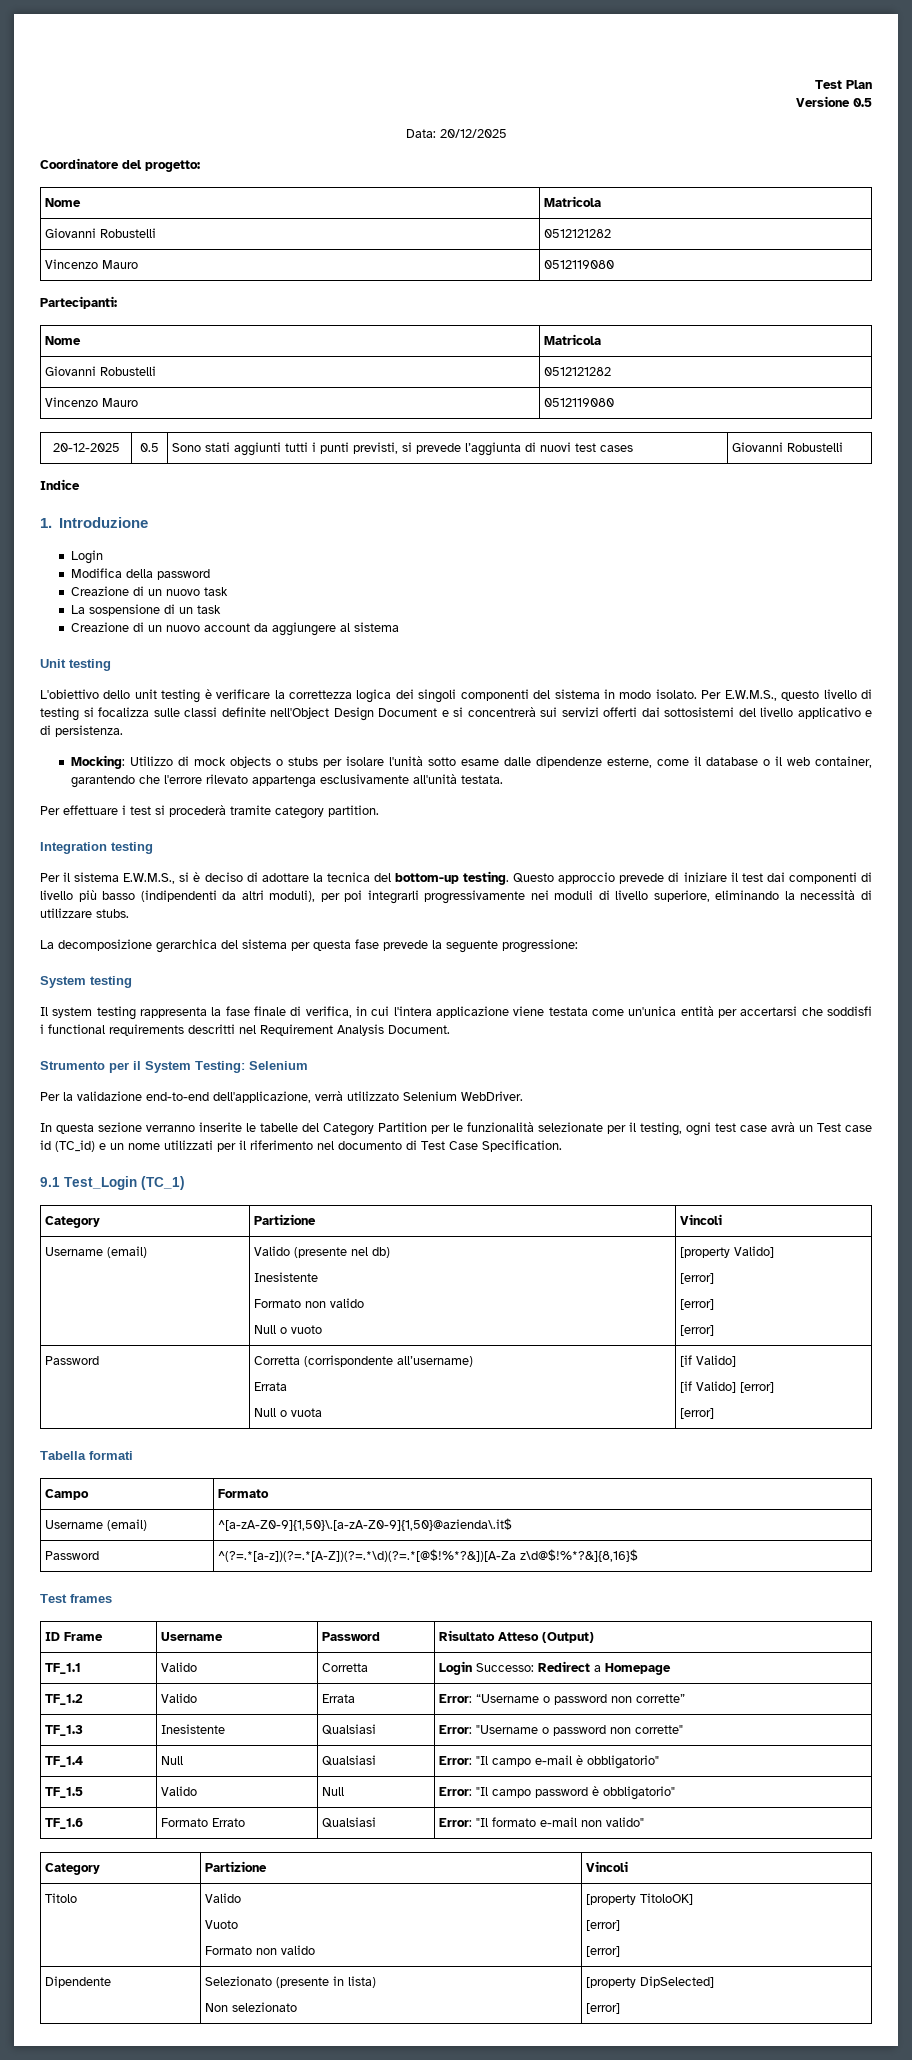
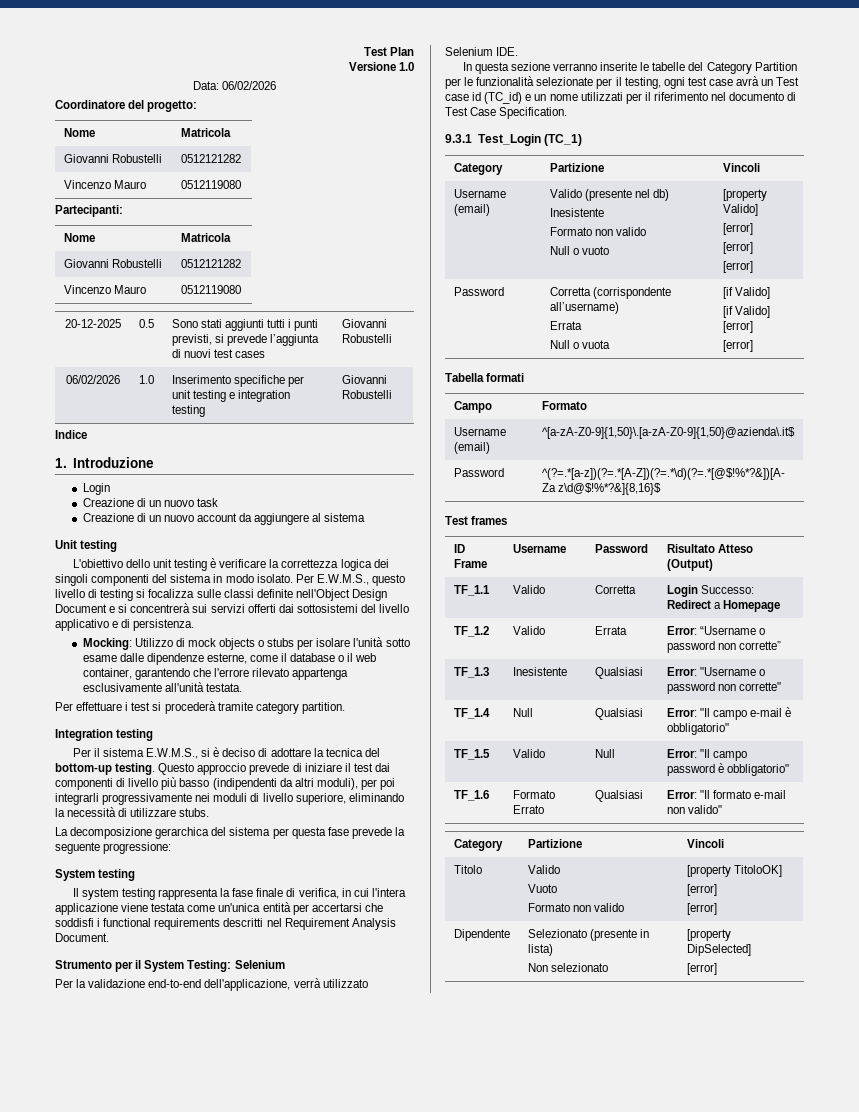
[853,98,872,107] 0.5 -> [399,62,414,71] 1.0
[439,129,507,138] 20/12/2025 -> [222,81,277,90] 06/02/2026
(844, 447) none -> [65,375,120,384] [139,375,154,384] [171,375,305,387] [171,390,291,402] [171,405,205,417] [341,375,387,384] [341,390,392,399] // 06/02/2026 | 1.0 | Inserimento specifiche per unit testing e integration testing | Giovanni Robustelli
[70,568,210,580] // Modifica della password -> (110, 489) none
[70,604,221,616] // La sospensione di un task -> (218, 502) none
[461,1091,523,1101] WebDriver. -> [496,47,519,56] IDE.
[40,1177,60,1187] 9.1 -> [445,134,472,143] 9.3.1

